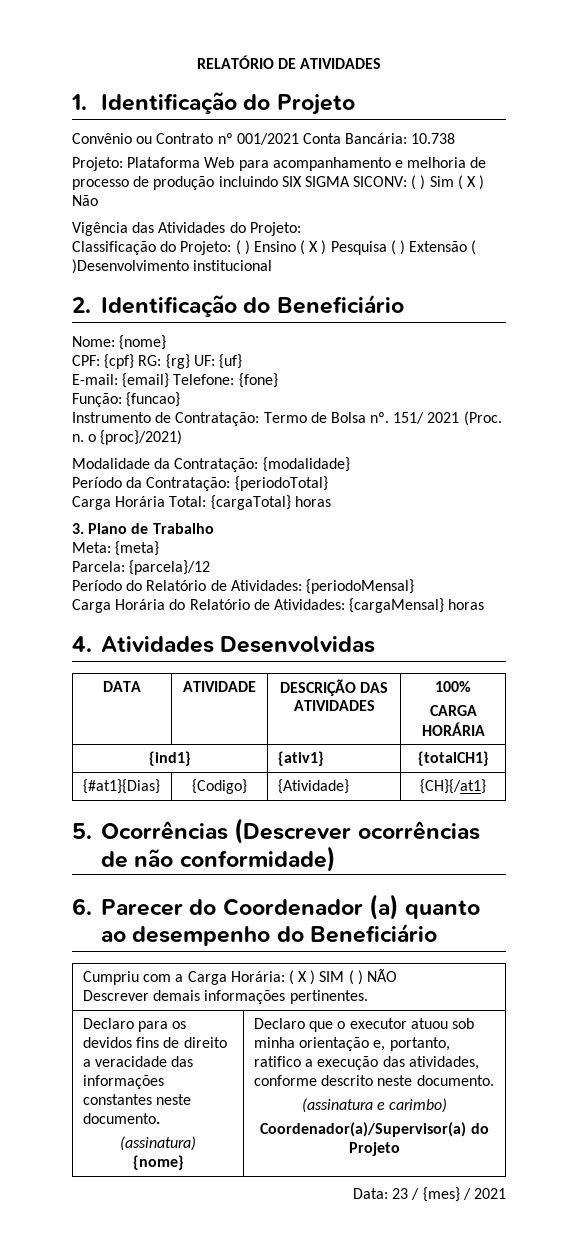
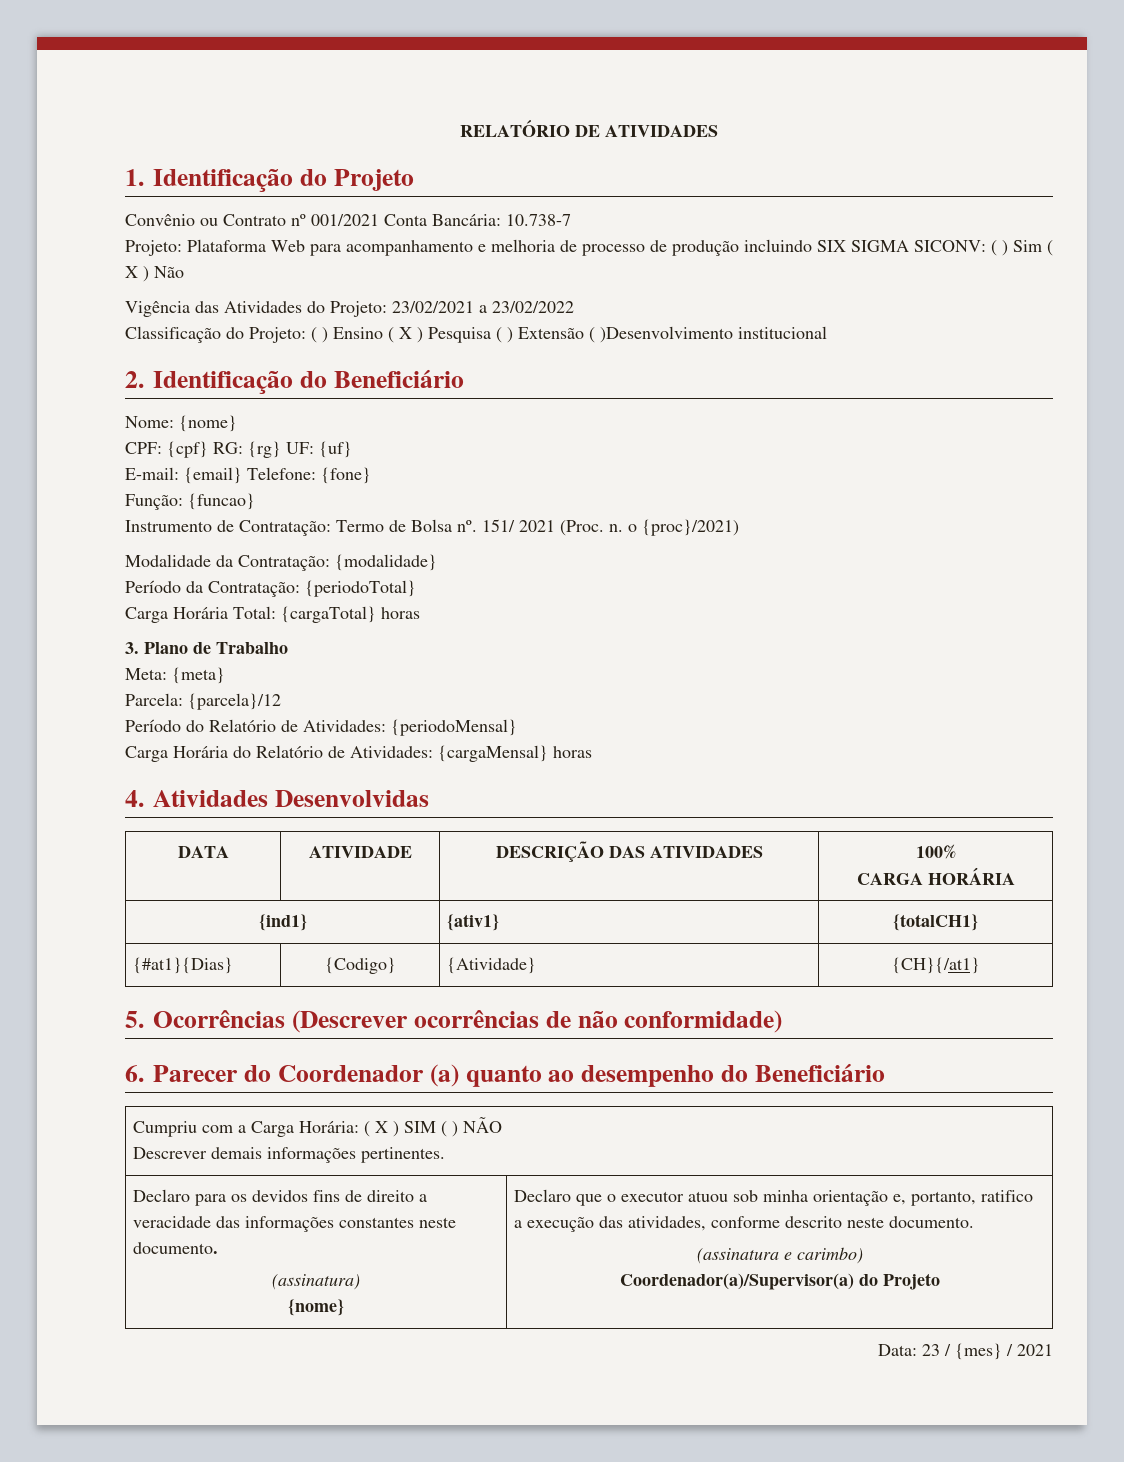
[411,133,456,144] 10.738 -> [506,214,571,226] 10.738-7
(301, 229) none -> [392,301,574,313] 23/02/2021 a 23/02/2022

